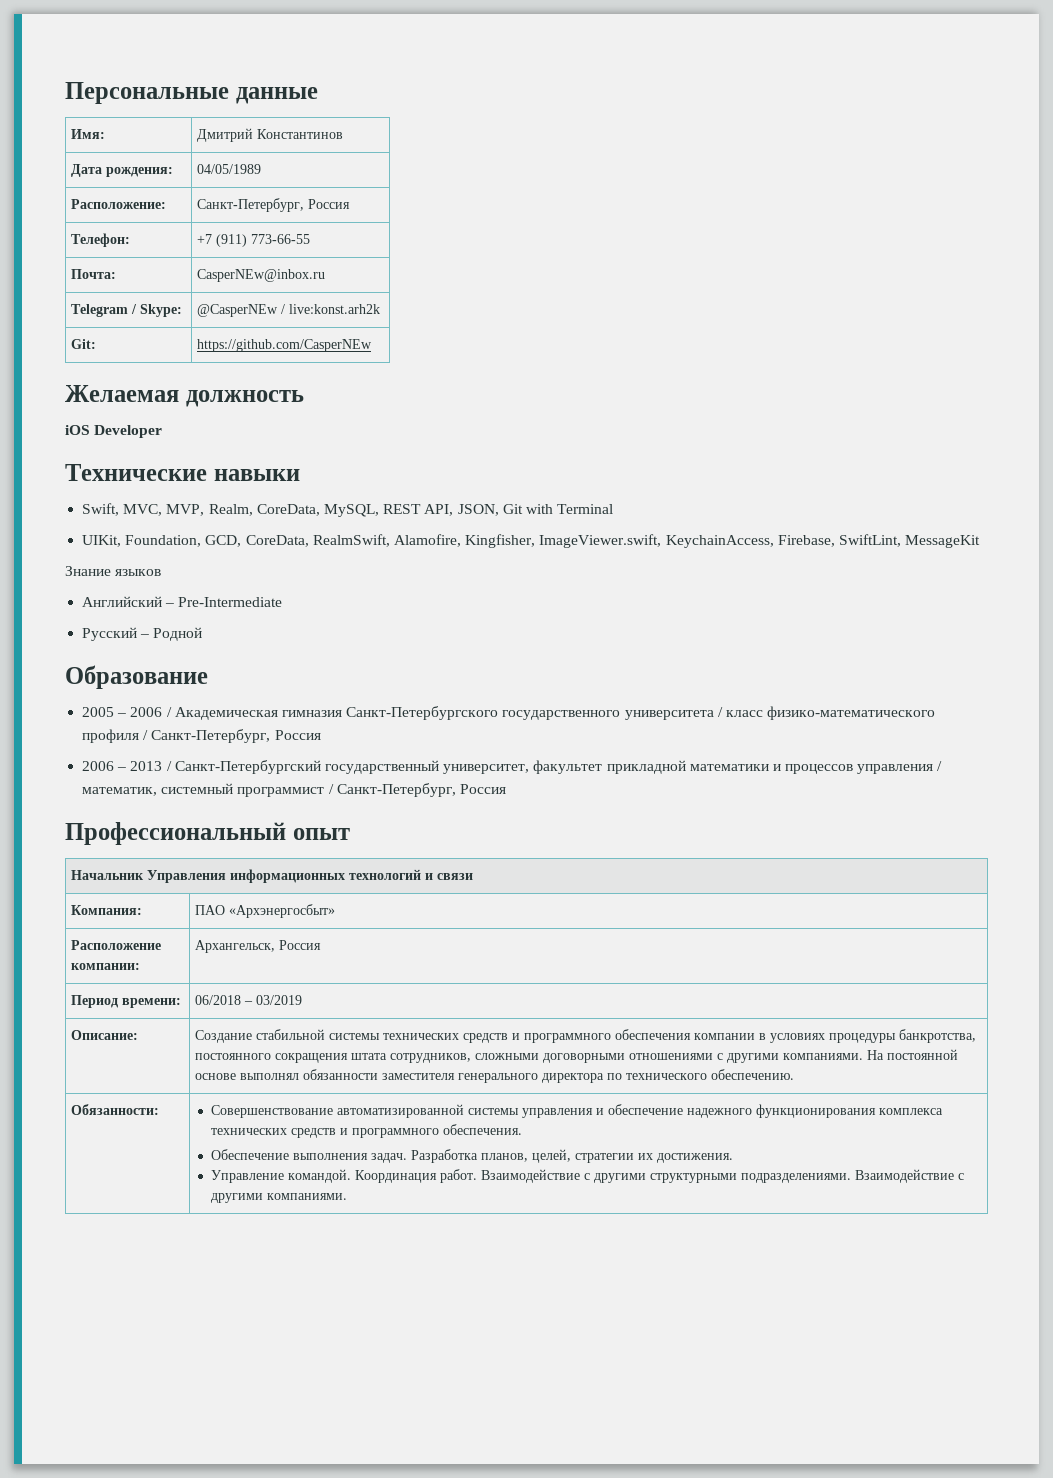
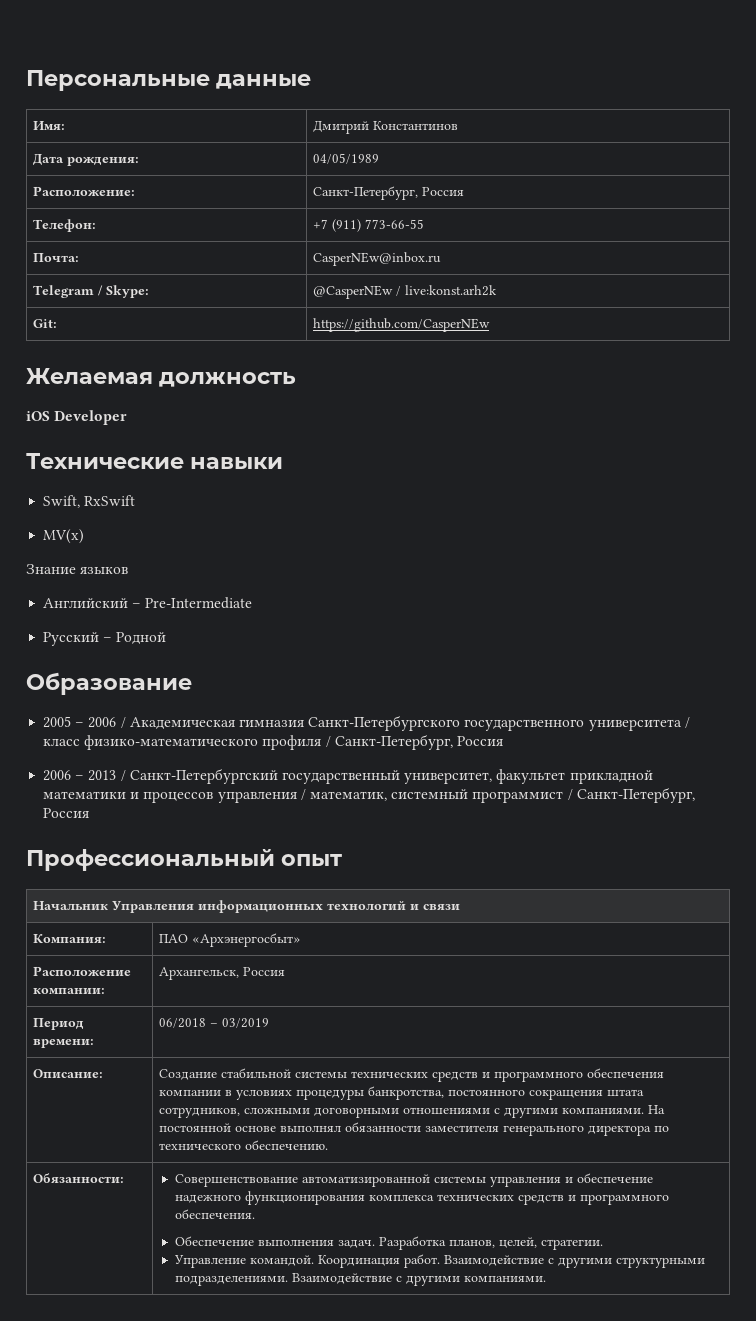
[123,504,614,517] [82,534,981,548] MVC, MVP, Realm, CoreData, MySQL, REST API, JSON, Git with Terminal // UIKit, Foundation, GCD, CoreData, RealmSwift, Alamofire, Kingfisher, ImageViewer.swift, KeychainAccess, Firebase, SwiftLint, MessageKit -> [84,495,136,506] [43,529,85,544] RxSwift // MV(x)
[574,1153,733,1163] стратегии их достижения. -> [540,1239,603,1250] стратегии.

